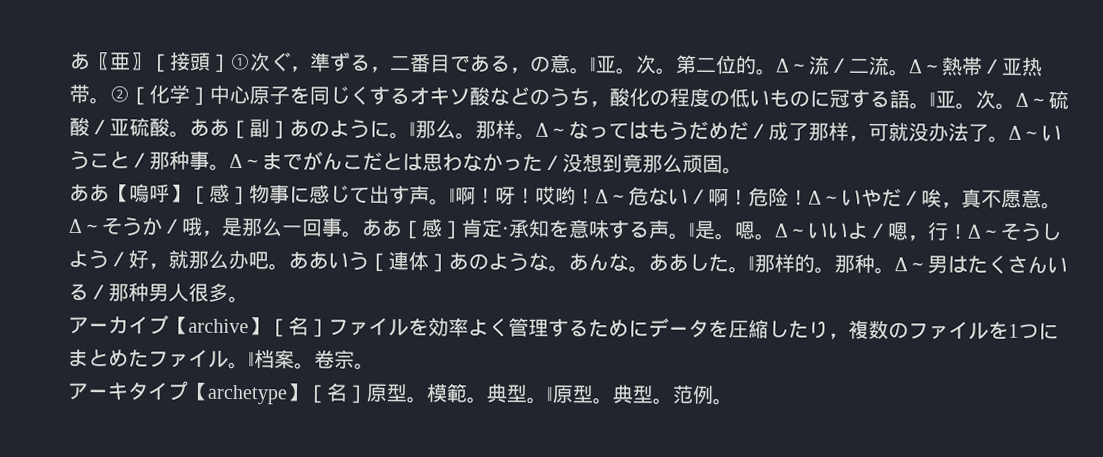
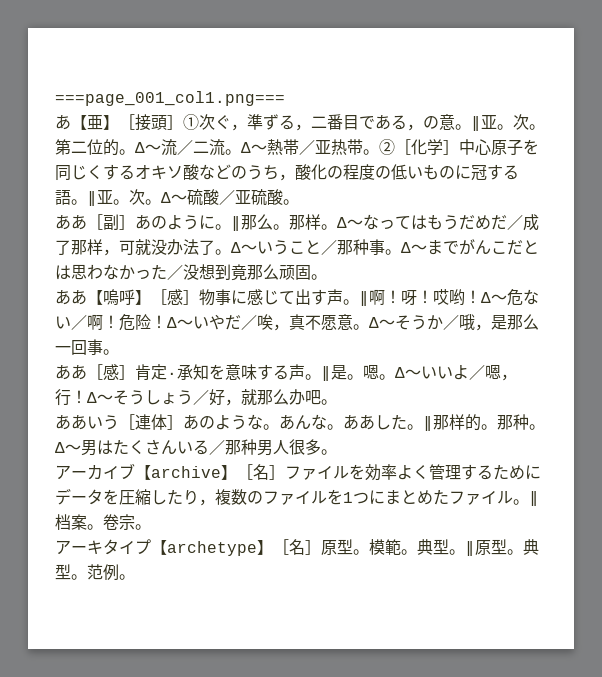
[69,51,151,71] あ〖亜〗 -> [55,91,285,106] [55,114,119,130] ===page_001_col1.png=== // あ【亜】
(190, 134) none -> (299, 202) //
(362, 234) none -> (119, 352) //
[68,249,89,268] よ -> [161,392,177,405] ょ
(289, 267) none -> (337, 402) //

